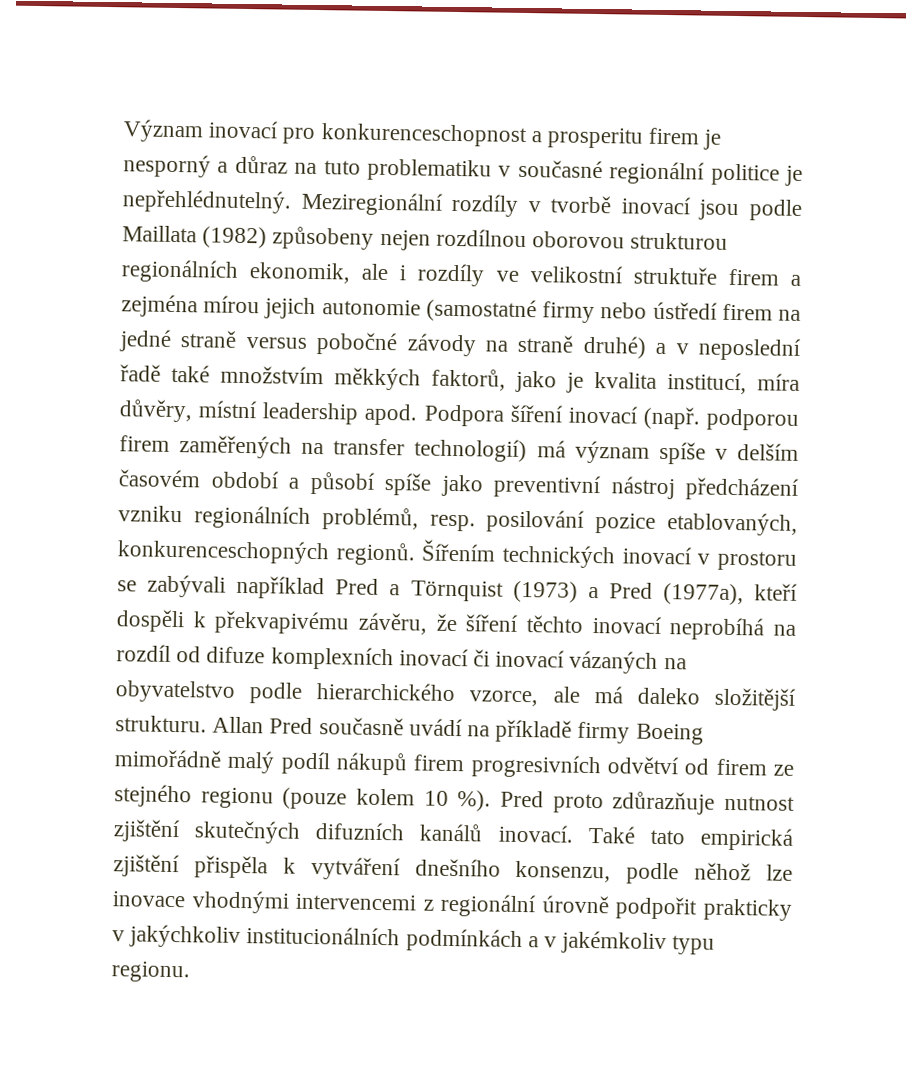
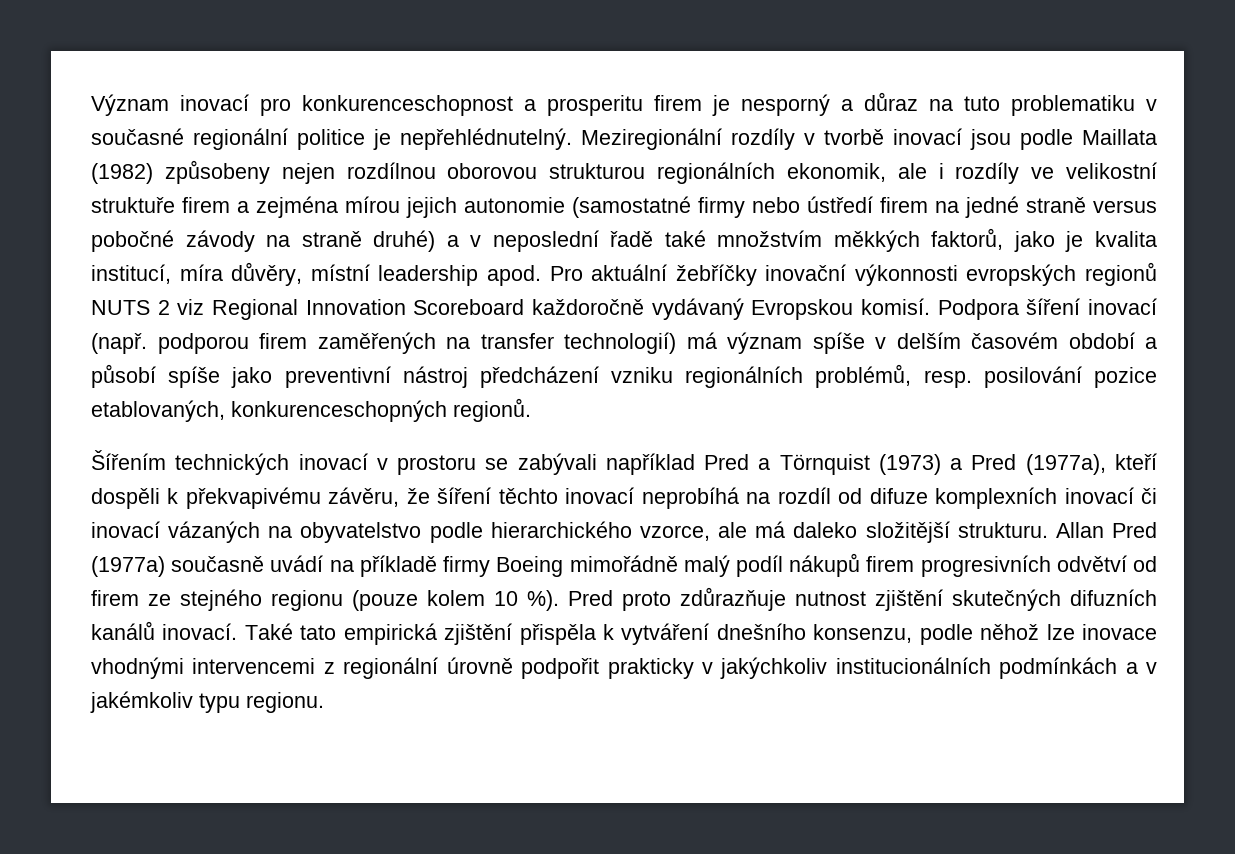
(418, 414) none -> [549,262,1157,286] [91,298,930,320] Pro aktuální žebříčky inovační výkonnosti evropských regionů NUTS 2 viz Regional Innovation Scoreboard každoročně vydávaný Evropskou komisí.
(415, 554) none -> (531, 410) //
(314, 726) none -> [91,556,165,577] (1977a)

